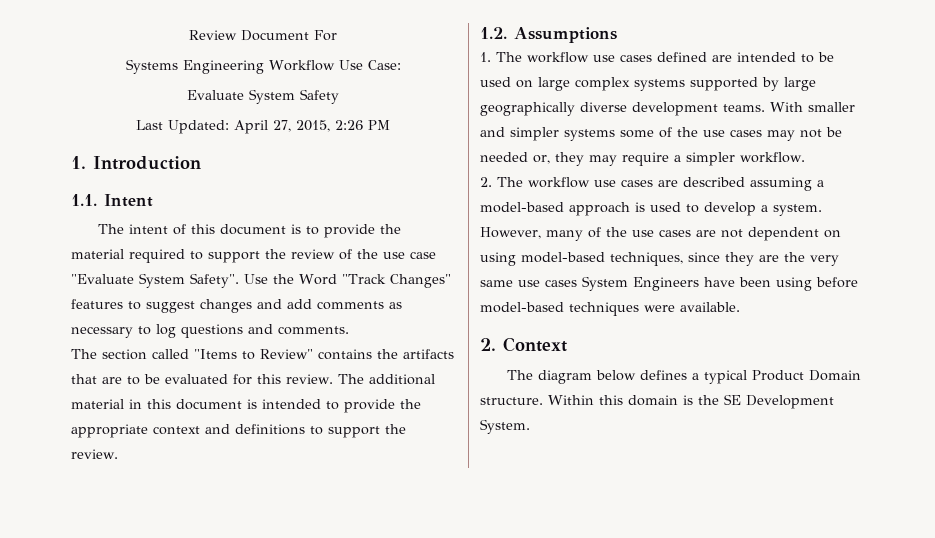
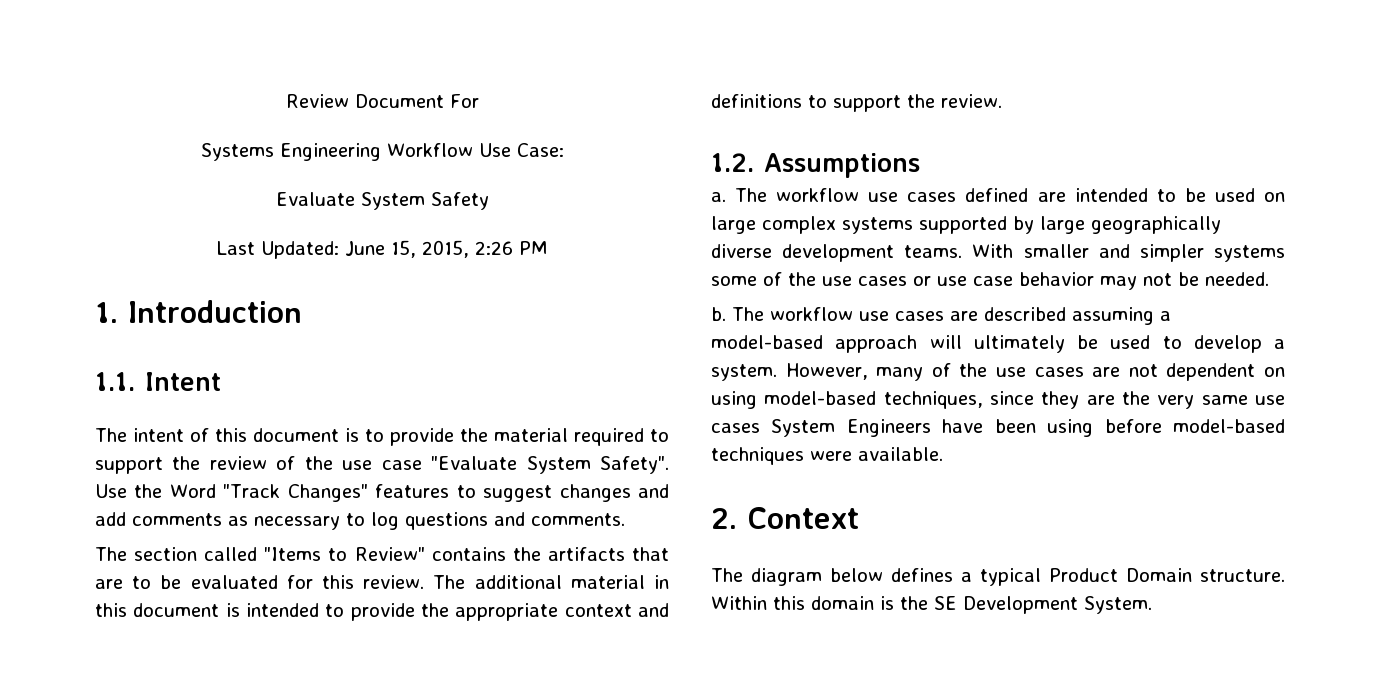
[234,120,291,134] April 27, -> [345,240,416,258] June 15,
[480,52,491,62] 1. -> [711,192,726,202] a.
[767,127,842,141] [480,152,805,166] [480,177,492,187] may not be needed or, they may require a simpler workflow. // 2. -> [913,272,1269,290] [711,307,726,321] or use case behavior may not be needed. // b.
[635,202,645,212] is -> [929,335,1098,353] will ultimately be

